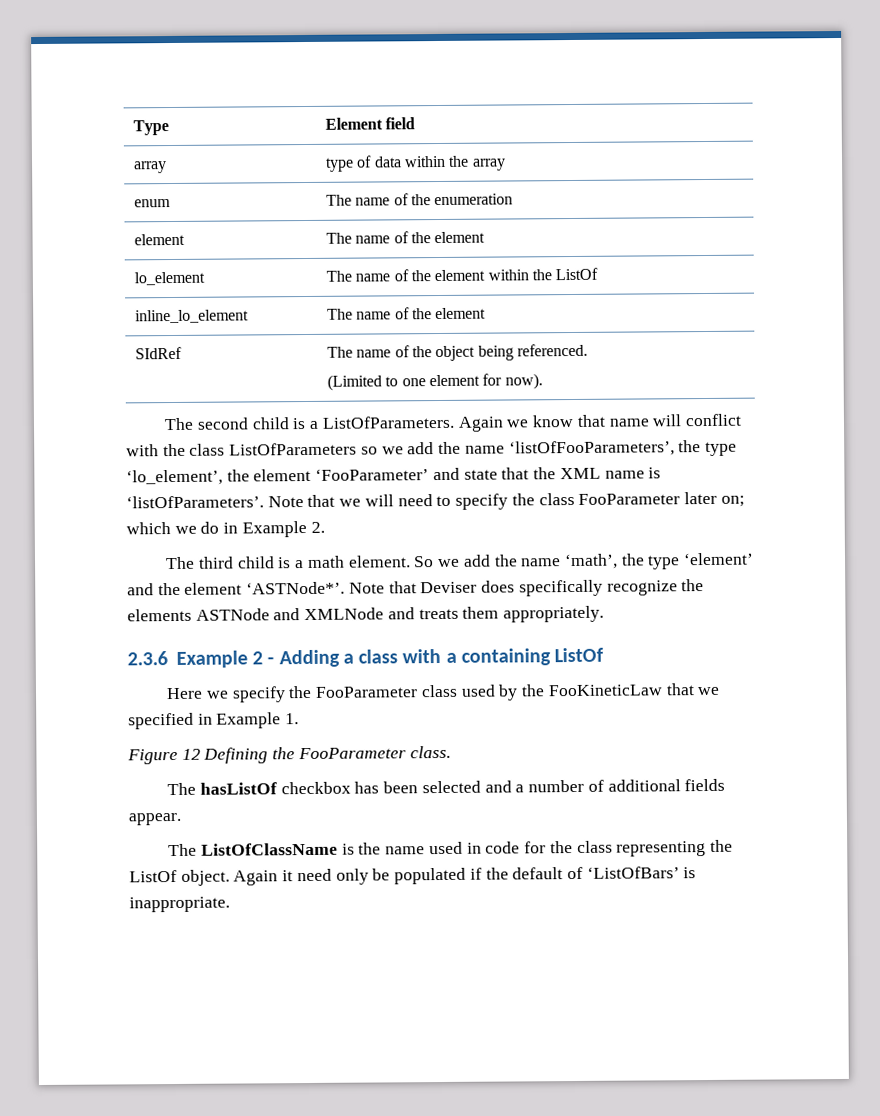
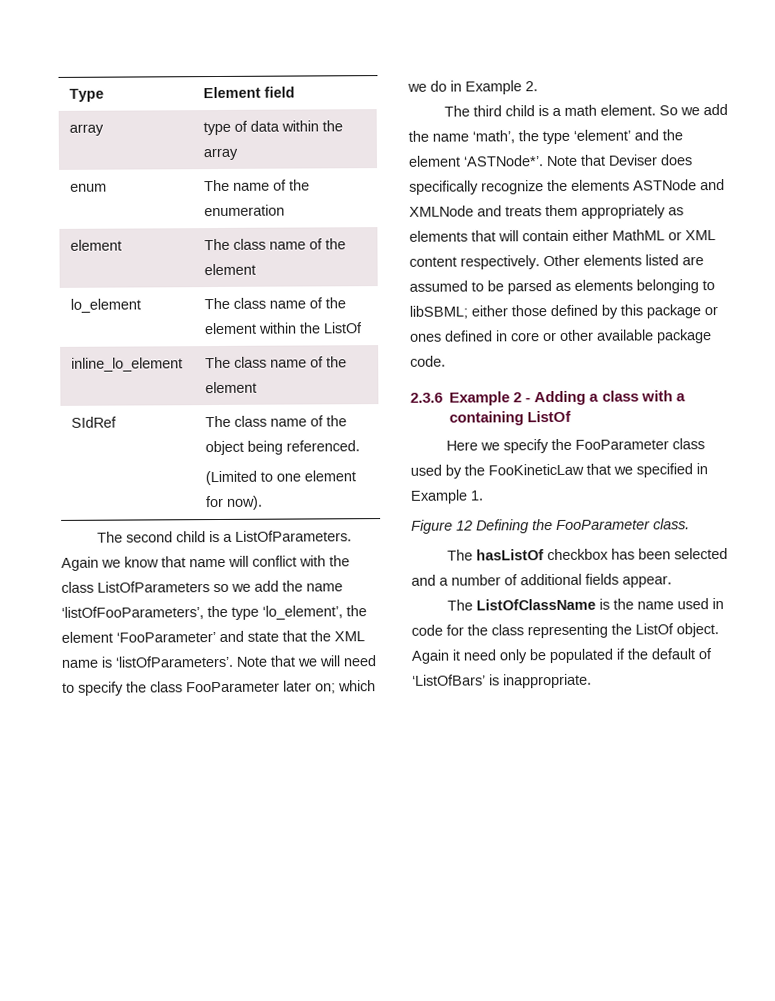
(353, 238) none -> [233,238,267,250] class
(353, 276) none -> [233,297,267,309] class
(354, 314) none -> [234,356,268,368] class
(354, 352) none -> [234,415,268,427] class
[503,605,605,623] appropriately. -> [581,204,684,219] [409,229,716,242] [409,254,704,270] [409,279,715,295] [409,304,718,319] [410,329,712,344] [410,355,446,367] appropriately as elements that will contain either MathML or XML content respectively. Other elements listed are assumed to be parsed as elements belonging to libSBML; either those defined by this package or ones defined in core or other available package code.

